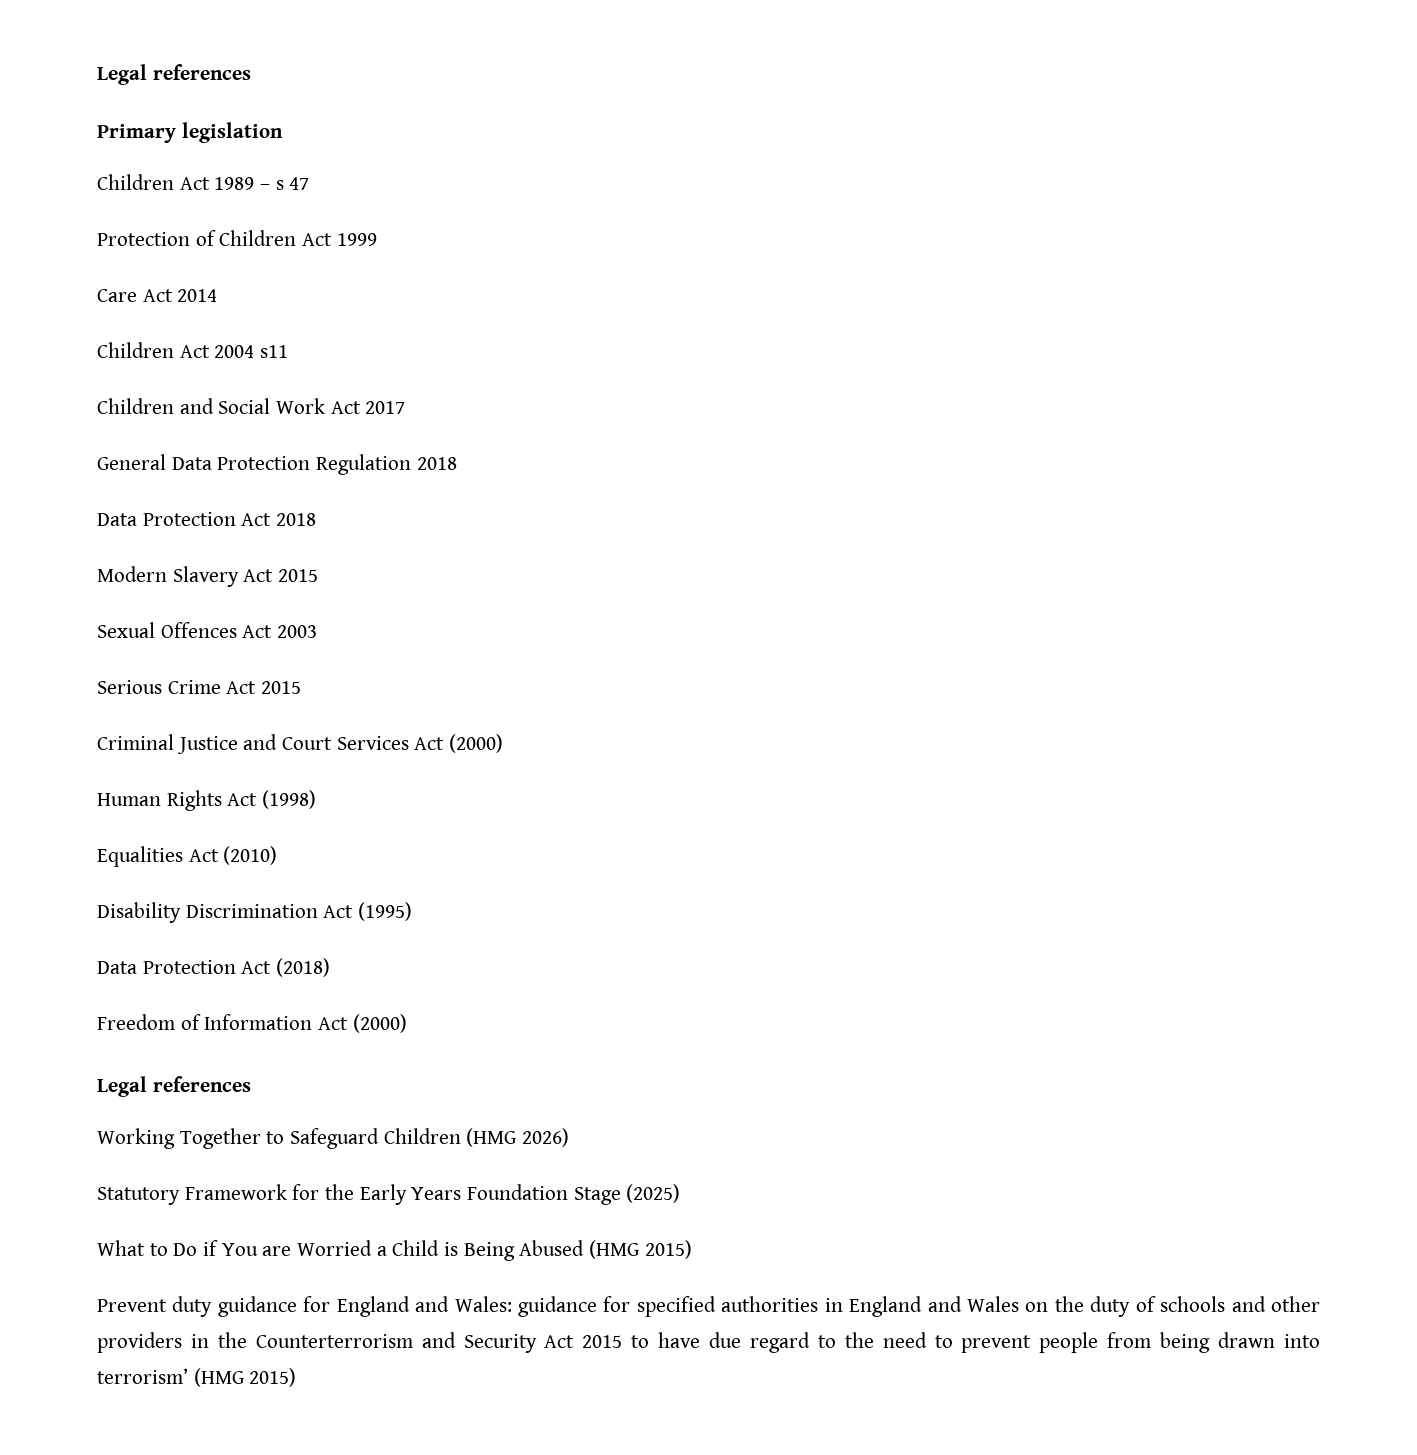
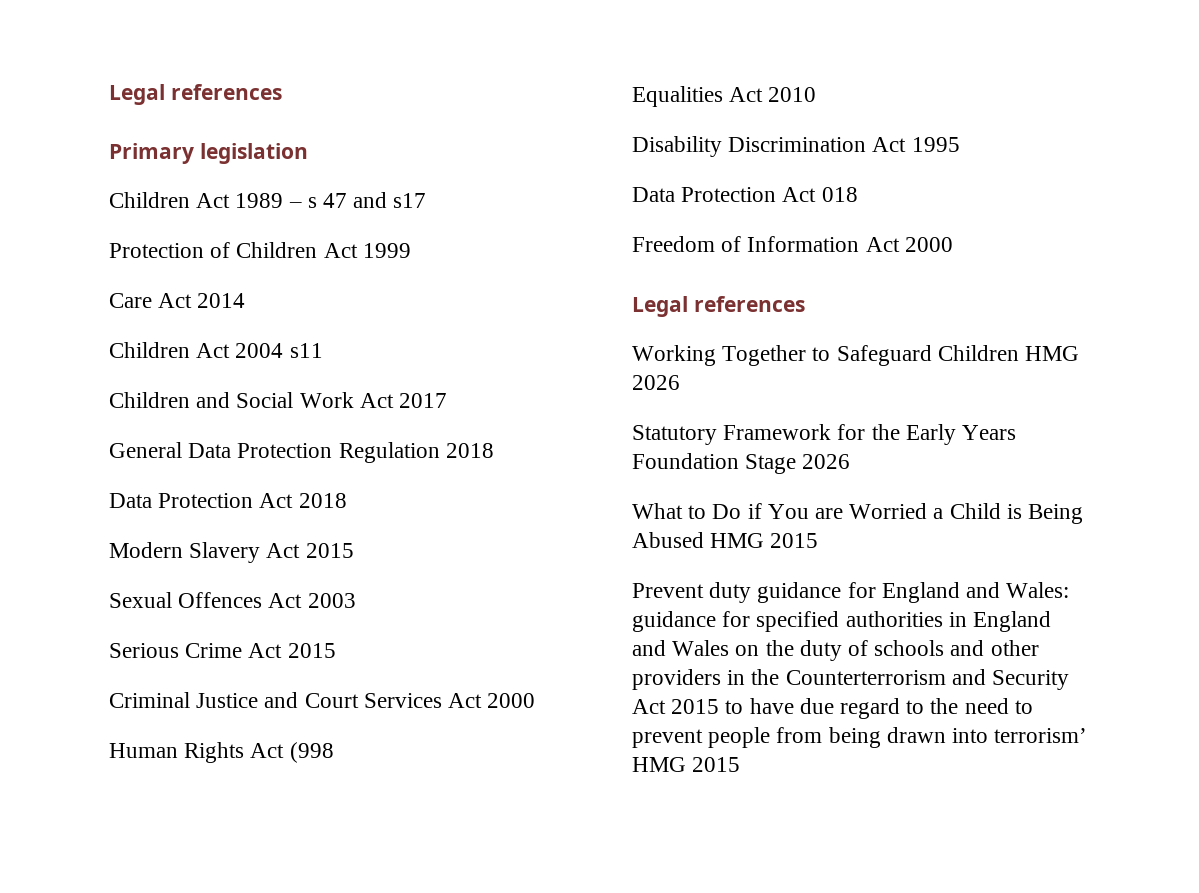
(310, 183) none -> [353,192,427,208] and s17
[449,734,504,753] (2000) -> [487,693,536,708] 2000
[262,790,317,809] (1998) -> [289,742,334,763] (998
[223,846,278,865] (2010) -> [768,87,817,102] 2010
[358,902,413,921] [97,958,331,977] (1995) // Data Protection Act (2018) -> [911,137,960,152] [632,187,858,202] 1995 // Data Protection Act 018
[352,1014,407,1033] (2000) -> [904,237,953,252] 2000
[466,1128,570,1147] (HMG 2026) -> [1025,346,1080,361] [632,375,680,390] HMG 2026
[626,1184,681,1203] (2025) -> [802,454,851,469] 2026
[589,1240,692,1259] (HMG 2015) -> [710,533,819,548] HMG 2015
[193,1368,297,1387] (HMG 2015) -> [632,757,741,772] HMG 2015

